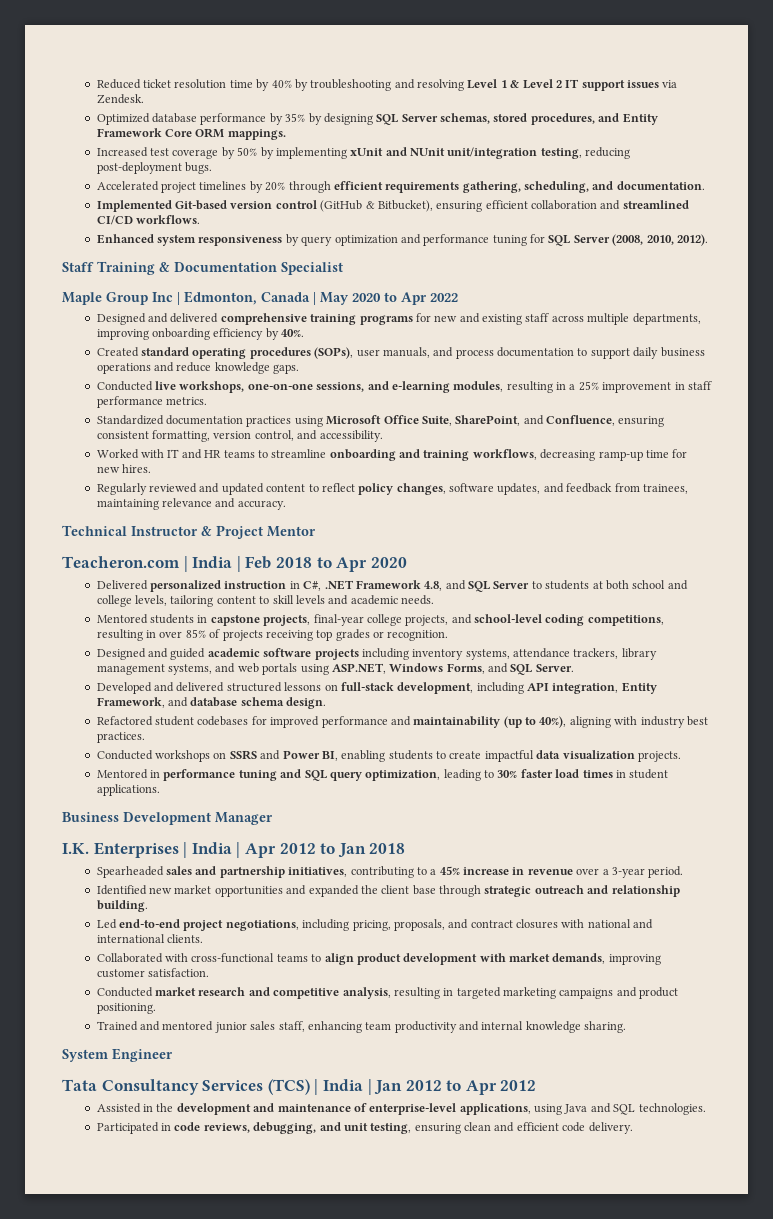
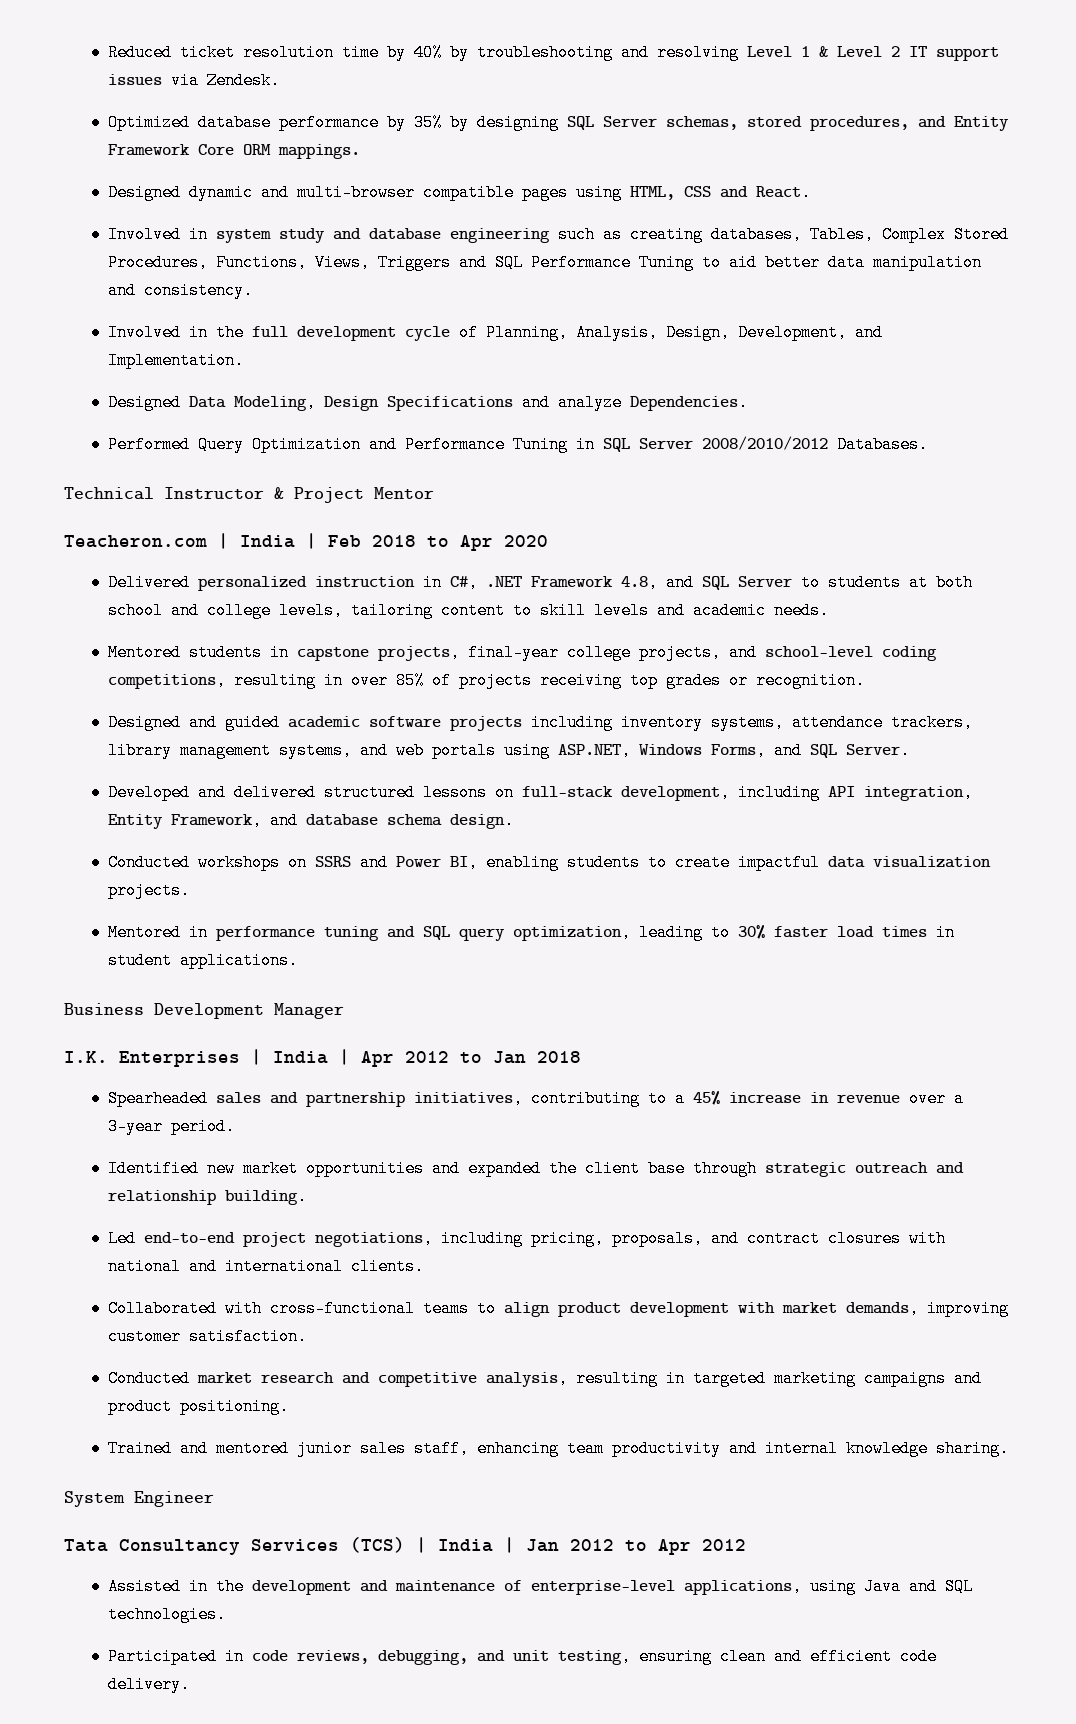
[96,147,631,159] [96,162,213,174] [96,181,705,193] [96,200,689,212] [96,215,201,225] [96,234,708,246] [62,261,343,275] [62,291,458,305] [96,313,701,325] [96,328,305,340] [96,347,705,359] [96,362,300,374] [96,381,712,393] [96,396,208,408] [96,415,665,427] [96,430,383,442] [96,449,688,461] [96,464,152,473] [96,483,688,495] [96,498,286,510] Increased test coverage by 50% by implementing xUnit and NUnit unit/integration testing, reducing post-deployment bugs. // Accelerated project timelines by 20% through efficient requirements gathering, scheduling, and documentation. // Implemented Git-based version control (GitHub & Bitbucket), ensuring efficient collaboration and streamlined CI/CD workflows. // Enhanced system responsiveness by query optimization and performance tuning for SQL Server (2008, 2010, 2012). // Staff Training & Documentation Specialist // Maple Group Inc | Edmonton, Canada | May 2020 to Apr 2022 // Designed and delivered comprehensive training programs for new and existing staff across multiple departments, improving onboarding efficiency by 40%. // Created standard operating procedures (SOPs), user manuals, and process documentation to support daily business operations and reduce knowledge gaps. // Conducted live workshops, one-on-one sessions, and e-learning modules, resulting in a 25% improvement in staff performance metrics. // Standardized documentation practices using Microsoft Office Suite, SharePoint, and Confluence, ensuring consistent formatting, version control, and accessibility. // Worked with IT and HR teams to streamline onboarding and training workflows, decreasing ramp-up time for new hires. // Regularly reviewed and updated content to reflect policy changes, software updates, and feedback from trainees, maintaining relevance and accuracy. -> [108,184,812,201] [108,226,1010,243] [108,254,983,271] [108,282,254,299] [108,324,884,341] [108,352,245,369] [108,394,749,411] [108,436,929,453] Designed dynamic and multi-browser compatible pages using HTML, CSS and React. // Involved in system study and database engineering such as creating databases, Tables, Complex Stored Procedures, Functions, Views, Triggers and SQL Performance Tuning to aid better data manipulation and consistency. // Involved in the full development cycle of Planning, Analysis, Design, Development, and Implementation. // Designed Data Modeling, Design Specifications and analyze Dependencies. // Performed Query Optimization and Performance Tuning in SQL Server 2008/2010/2012 Databases.
[96,716,708,728] [96,732,145,743] // Refactored student codebases for improved performance and maintainability (up to 40%), aligning with industry best practices. -> (515, 820) none

